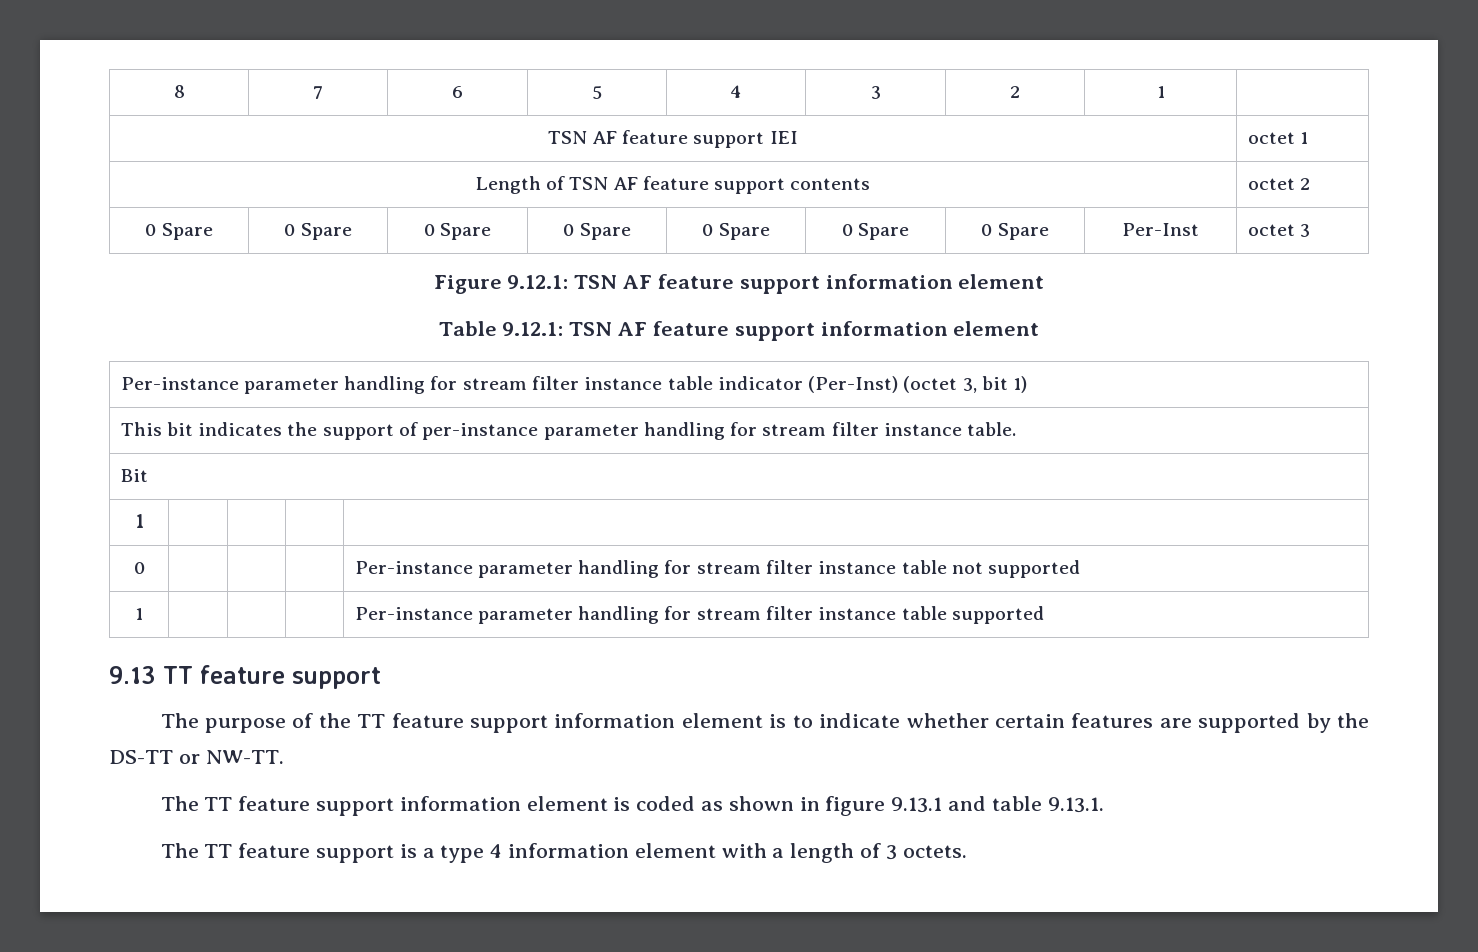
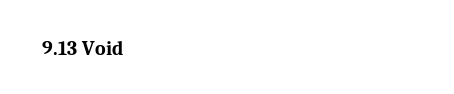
[173,85,185,98] [313,86,323,99] [452,86,463,98] [592,86,602,99] [730,85,742,98] [870,86,881,99] [1010,86,1020,98] [1156,86,1165,98] [548,130,798,148] [1247,132,1308,144] [475,176,871,194] [1247,178,1310,190] [145,223,213,240] [284,223,352,240] [423,223,492,240] [563,223,631,240] [702,223,770,240] [841,223,910,240] [981,223,1049,240] [1122,223,1199,236] [1247,224,1310,237] [433,274,1045,294] [438,321,1040,341] [120,376,1028,394] [120,422,1017,440] [120,469,148,482] [134,514,144,528] [133,562,145,574] [354,560,1081,578] [135,608,143,620] [354,606,1044,624] [109,665,381,689] [160,713,1369,733] [109,750,284,764] [160,796,1104,816] [160,843,967,863] 8 | 7 | 6 | 5 | 4 | 3 | 2 | 1 | // TSN AF feature support IEI | octet 1 // Length of TSN AF feature support contents | octet 2 // 0 Spare | 0 Spare | 0 Spare | 0 Spare | 0 Spare | 0 Spare | 0 Spare | Per-Inst | octet 3 // Figure 9.12.1: TSN AF feature support information element // Table 9.12.1: TSN AF feature support information element // Per-instance parameter handling for stream filter instance table indicator (Per-Inst) (octet 3, bit 1) // This bit indicates the support of per-instance parameter handling for stream filter instance table. // Bit // 1 | | | | // 0 | | | | Per-instance parameter handling for stream filter instance table not supported // 1 | | | | Per-instance parameter handling for stream filter instance table supported // 9.13 TT feature support // The purpose of the TT feature support information element is to indicate whether certain features are supported by the DS-TT or NW-TT. // The TT feature support information element is coded as shown in figure 9.13.1 and table 9.13.1. // The TT feature support is a type 4 information element with a length of 3 octets. -> [42,40,124,55] 9.13 Void

